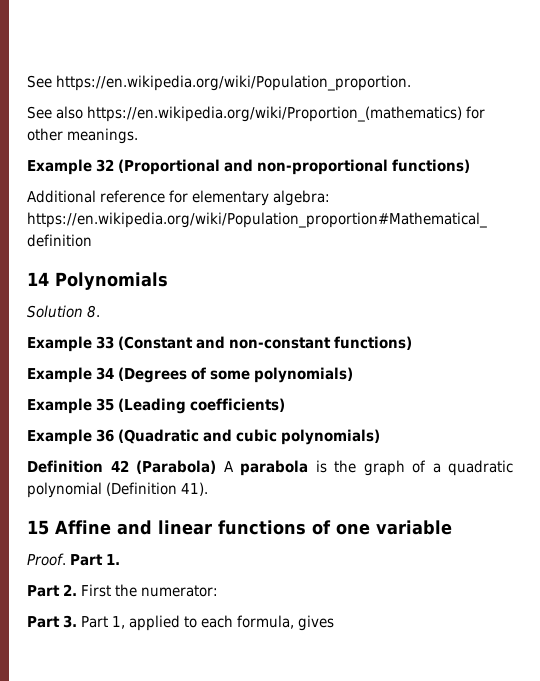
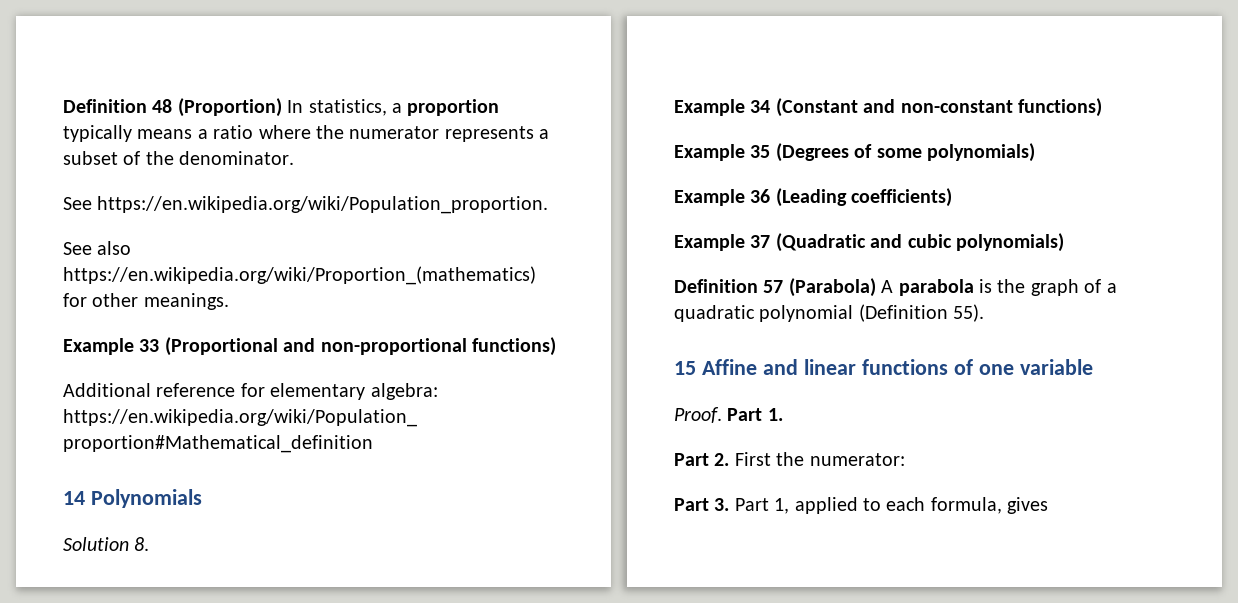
(27, 81) none -> [63,98,500,117] [63,125,550,142] [63,151,295,165] Definition 48 (Proportion) In statistics, a proportion typically means a ratio where the numerator represents a subset of the denominator. //
[96,159,115,172] 32 -> [139,339,160,352] 33
[96,336,115,349] 33 -> [750,100,771,113] 34
[96,367,115,380] 34 -> [750,145,771,158] 35
[96,398,115,411] 35 -> [750,189,771,203] 36
[96,429,115,442] 36 -> [750,235,771,248] 37
[110,460,129,472] 42 -> [763,280,784,293] 57
[181,482,209,496] 41). -> [953,304,985,322] 55).

